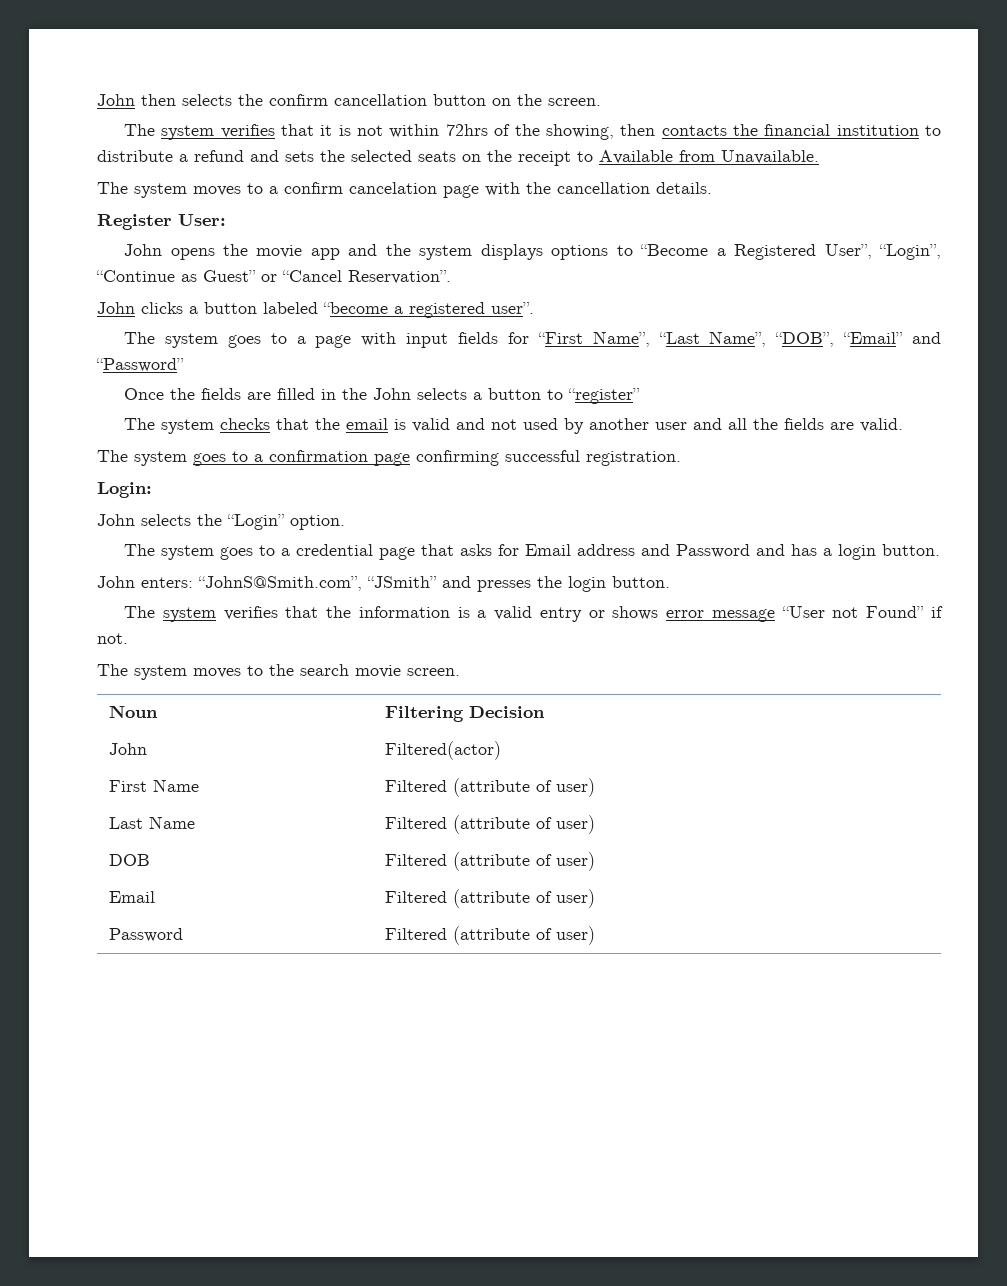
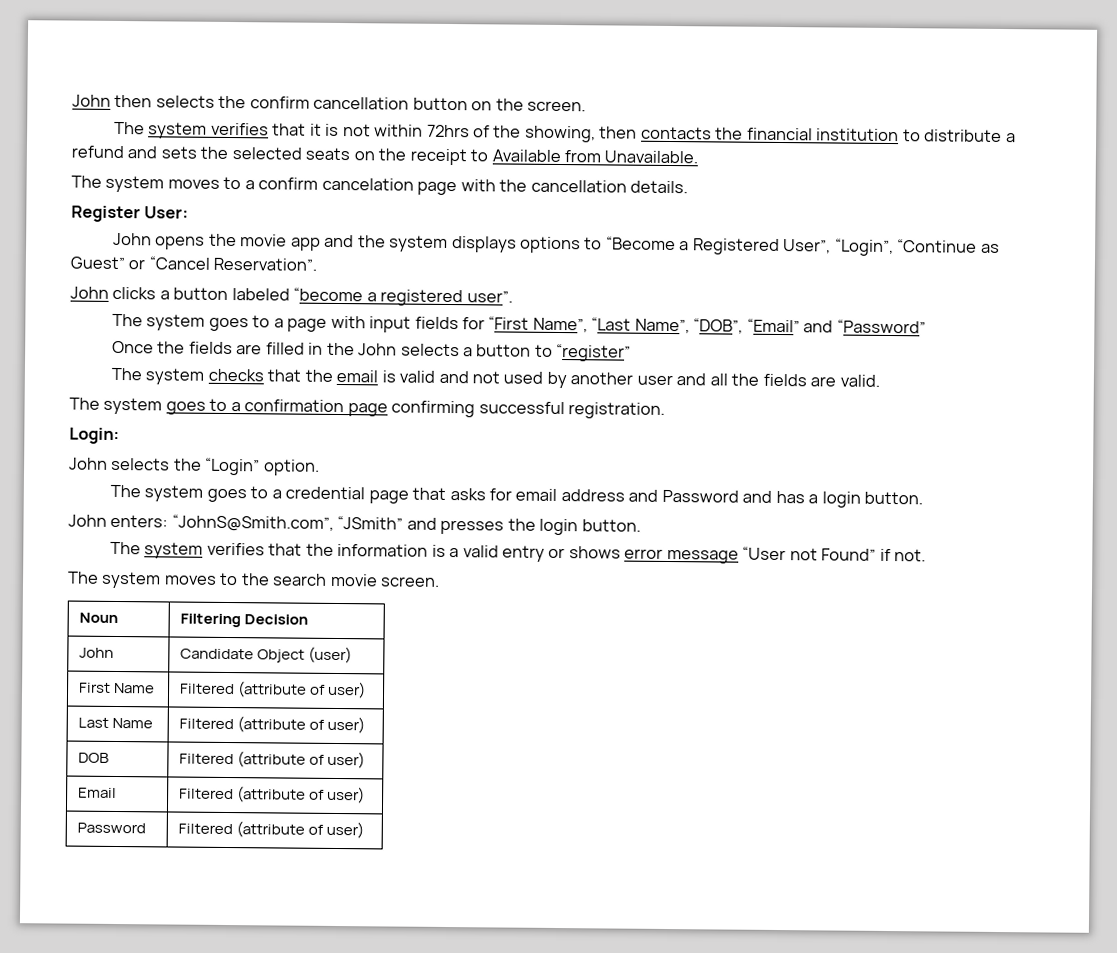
[525,544,572,556] Email -> [515,488,558,501] email
[384,741,501,760] Filtered(actor) -> [180,646,353,664] Candidate Object (user)

